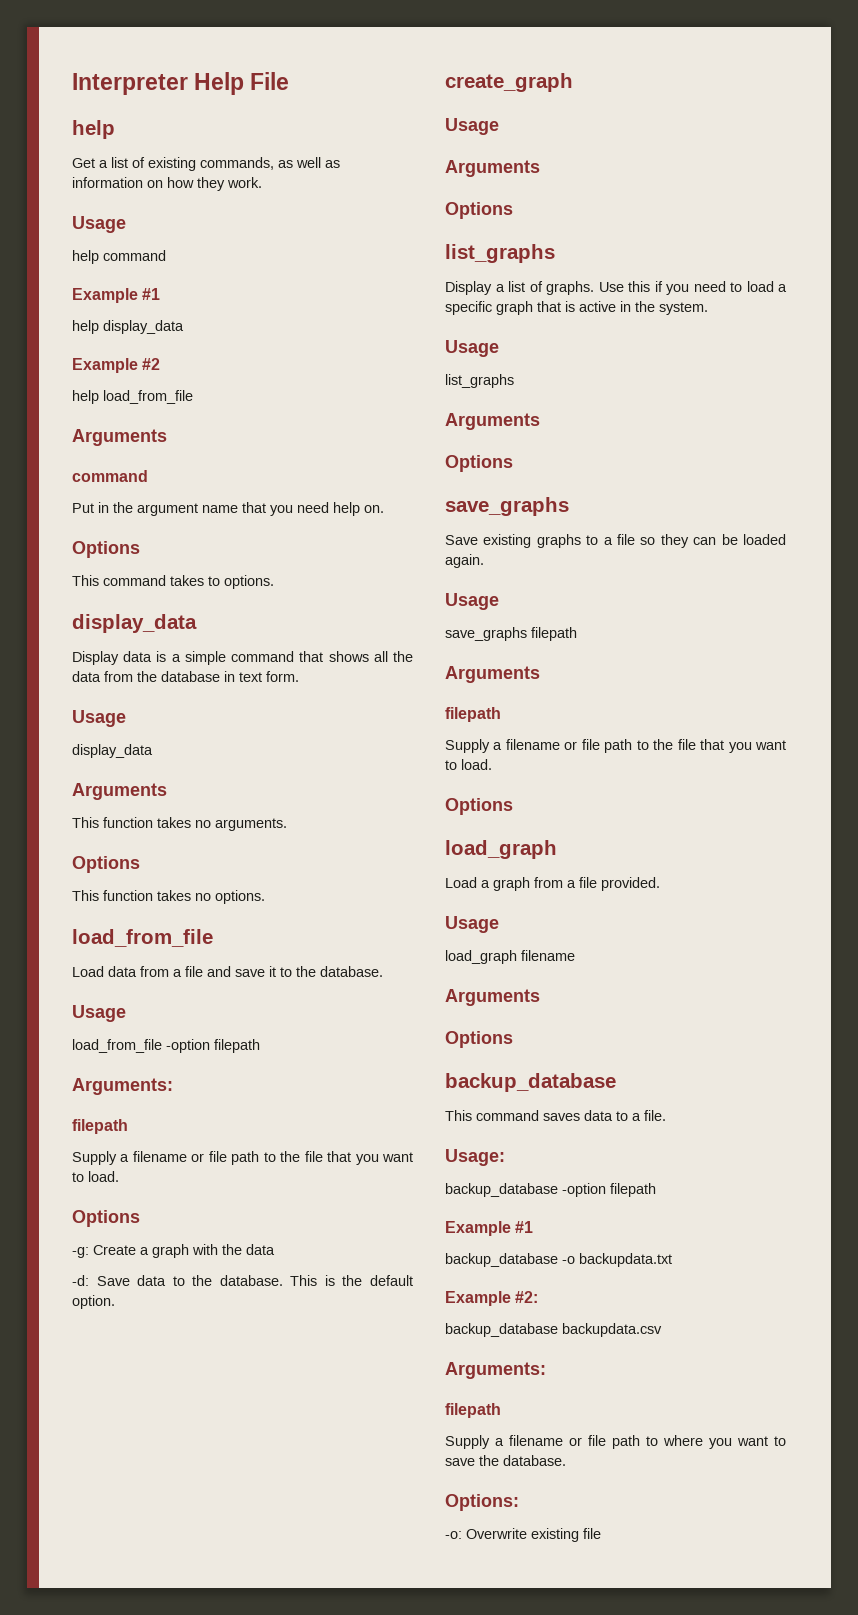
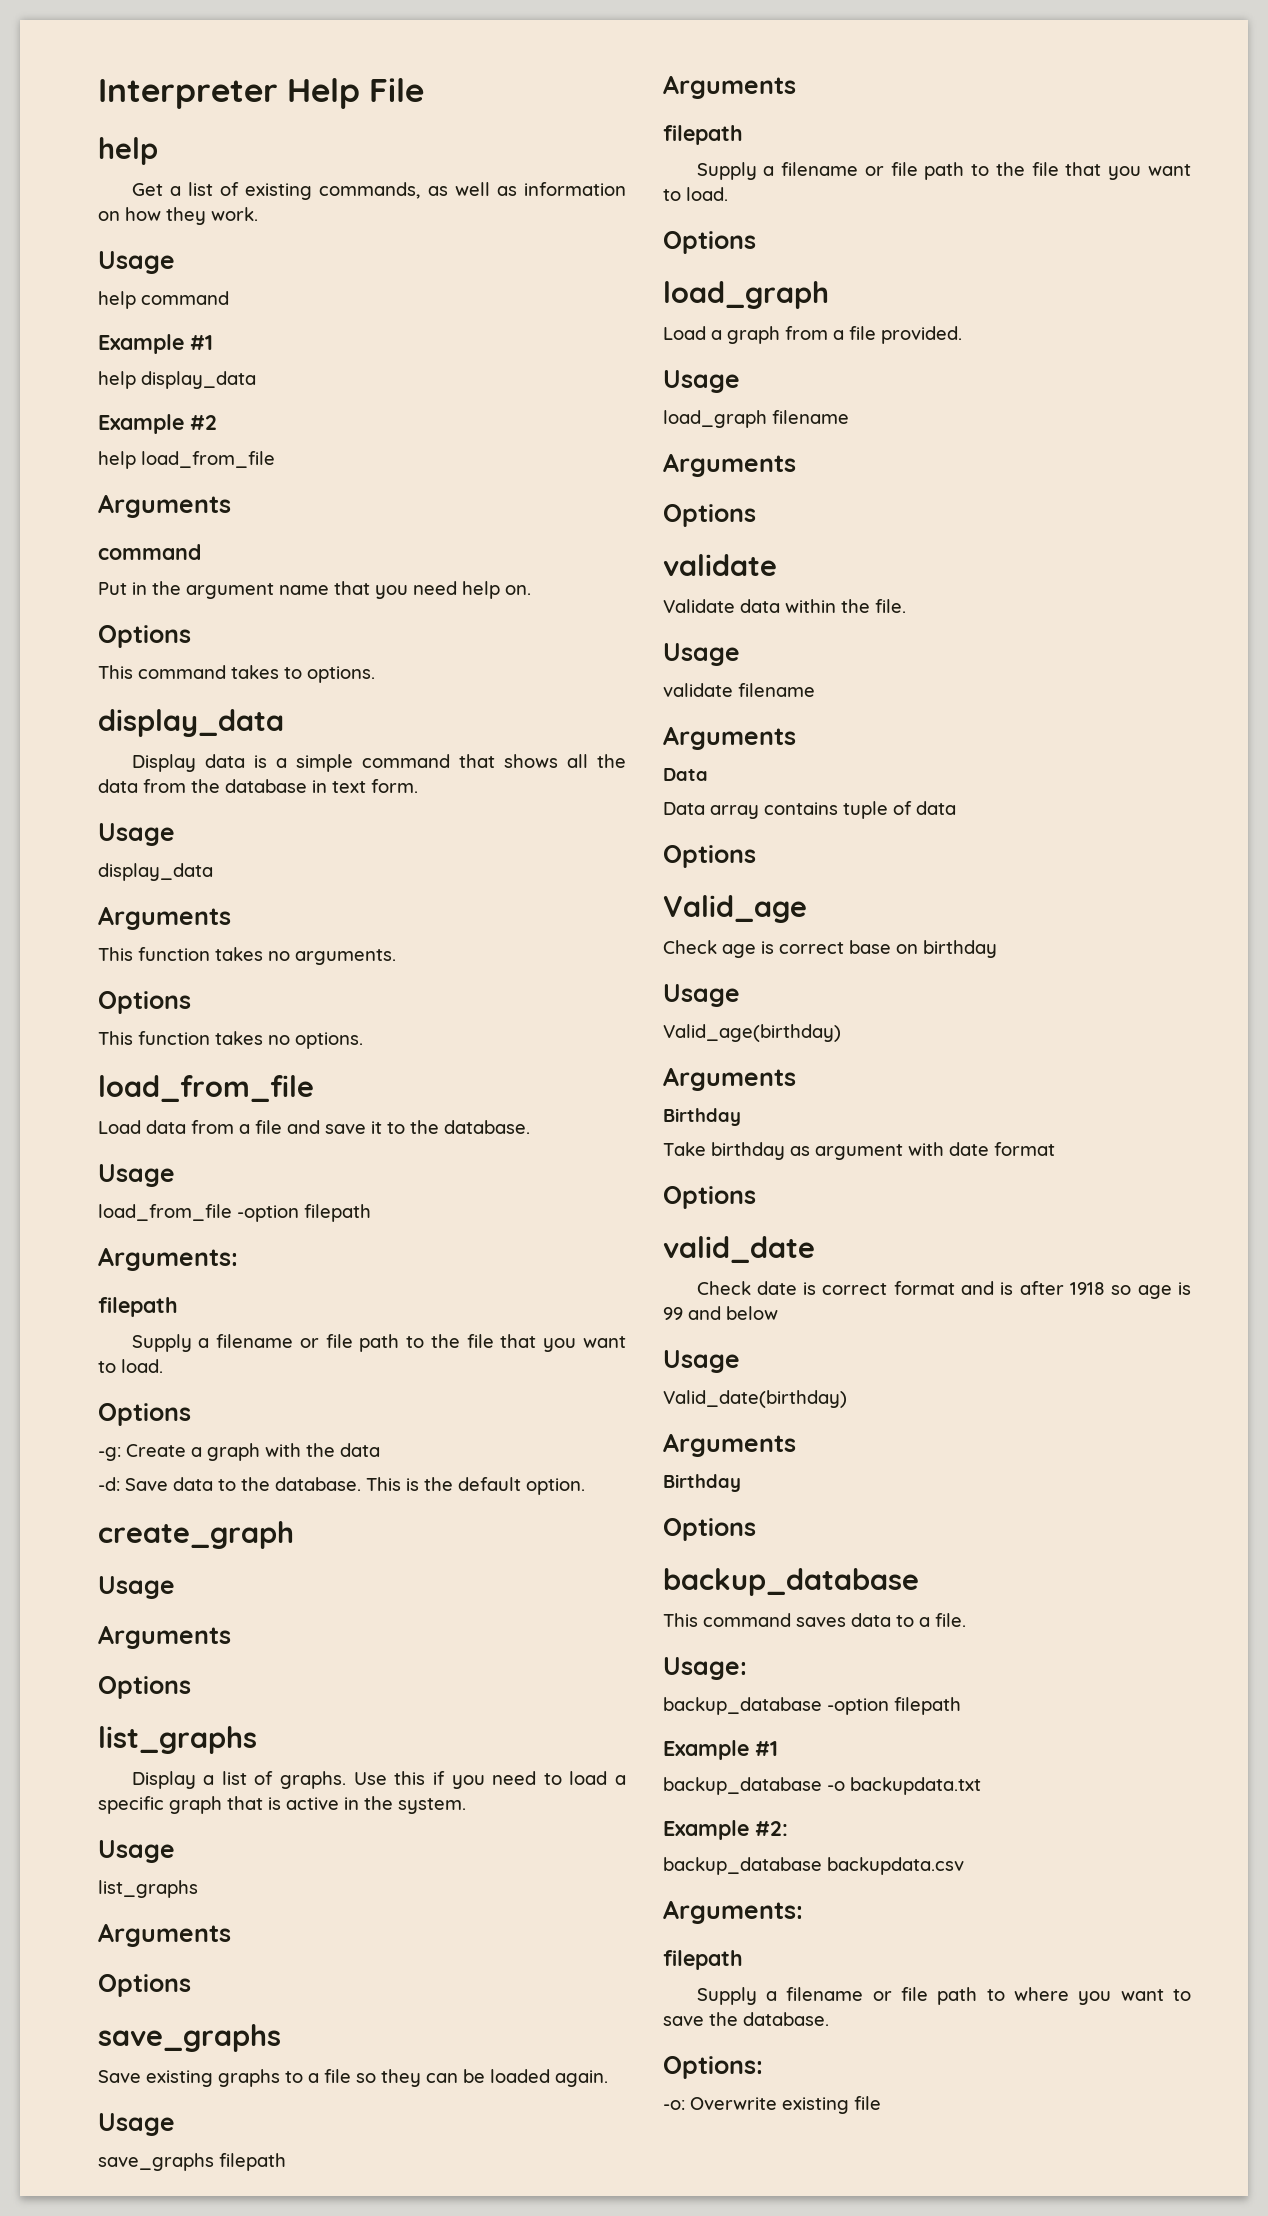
(513, 1039) none -> [663,554,777,576] [663,599,906,613] [663,643,740,666] [663,683,815,697] [663,726,796,750] [663,768,708,781] [663,801,956,819] [663,845,756,868] [663,895,807,923] [663,940,997,958] [663,984,740,1007] [663,1024,841,1042] [663,1067,796,1091] [663,1108,741,1126] [663,1142,1055,1160] [663,1186,756,1209] [663,1236,815,1263] [696,1281,1191,1299] [663,1306,778,1320] [663,1350,740,1373] [663,1390,847,1408] [663,1433,796,1457] [663,1474,741,1492] [663,1518,756,1541] // validate // Validate data within the file. // Usage // validate filename // Arguments // Data // Data array contains tuple of data // Options // Valid_age // Check age is correct base on birthday // Usage // Valid_age(birthday) // Arguments // Birthday // Take birthday as argument with date format // Options // valid_date // Check date is correct format and is after 1918 so age is 99 and below // Usage // Valid_date(birthday) // Arguments // Birthday // Options

